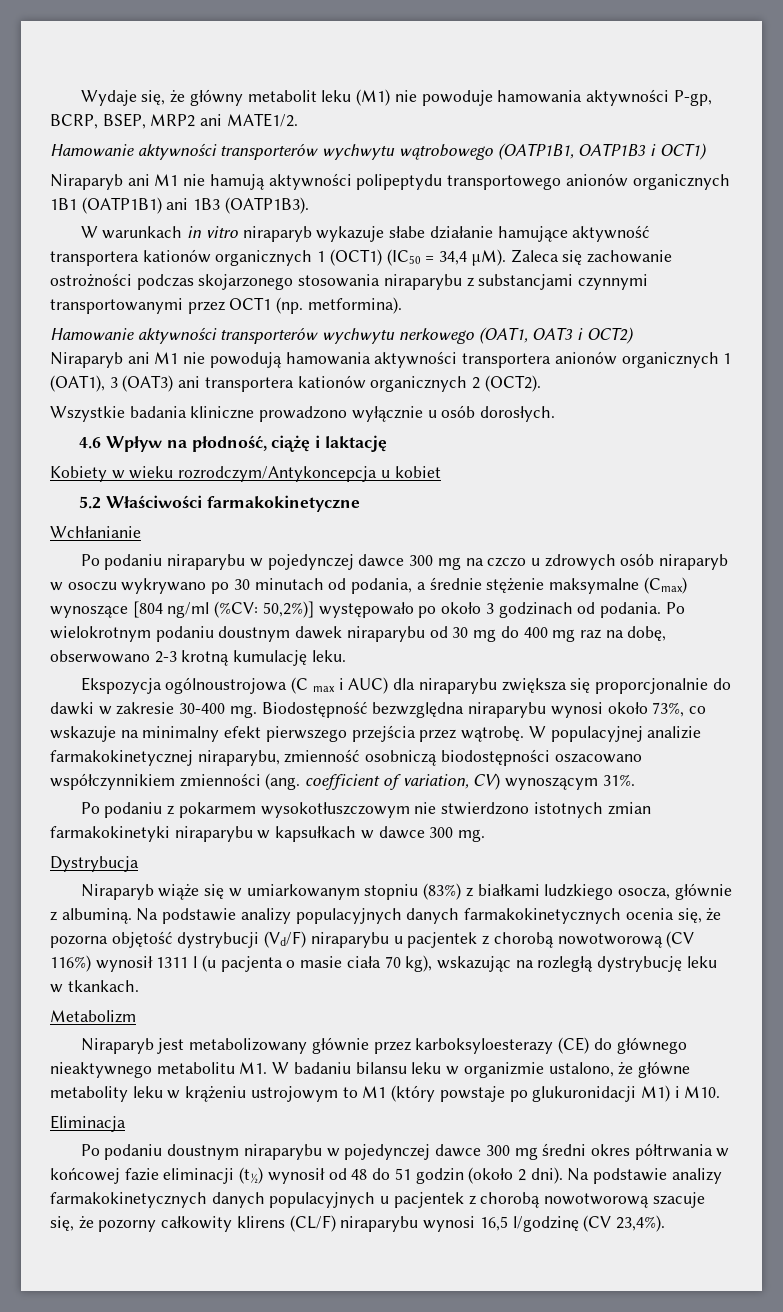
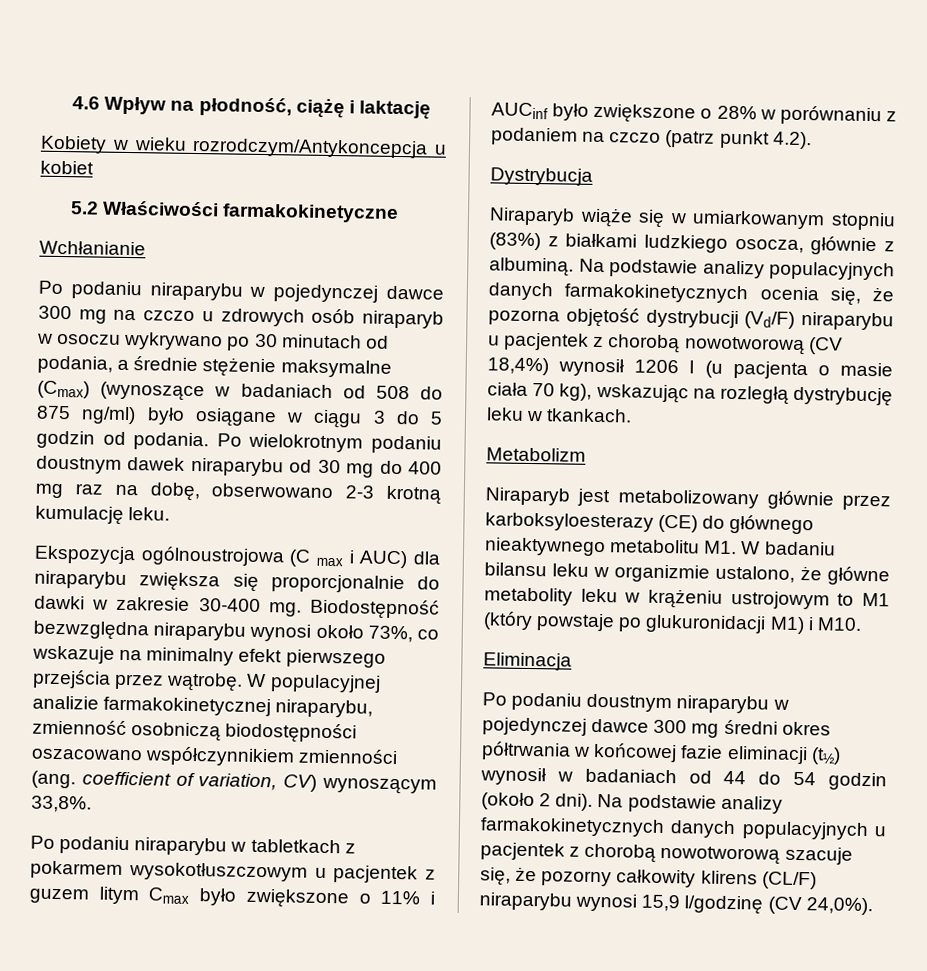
[80,89,712,106] [50,113,298,129] [50,143,707,160] [50,173,730,190] [50,197,309,214] [80,225,651,242] [50,249,672,266] [50,273,649,290] [50,297,402,314] [50,327,634,344] [50,351,732,368] [50,375,541,392] [50,405,556,422] Wydaje się, że główny metabolit leku (M1) nie powoduje hamowania aktywności P-gp, BCRP, BSEP, MRP2 ani MATE1/2. // Hamowanie aktywności transporterów wychwytu wątrobowego (OATP1B1, OATP1B3 i OCT1) // Niraparyb ani M1 nie hamują aktywności polipeptydu transportowego anionów organicznych 1B1 (OATP1B1) ani 1B3 (OATP1B3). // W warunkach in vitro niraparyb wykazuje słabe działanie hamujące aktywność transportera kationów organicznych 1 (OCT1) (IC50 = 34,4 µM). Zaleca się zachowanie ostrożności podczas skojarzonego stosowania niraparybu z substancjami czynnymi transportowanymi przez OCT1 (np. metformina). // Hamowanie aktywności transporterów wychwytu nerkowego (OAT1, OAT3 i OCT2) // Niraparyb ani M1 nie powodują hamowania aktywności transportera anionów organicznych 1 (OAT1), 3 (OAT3) ani transportera kationów organicznych 2 (OCT2). // Wszystkie badania kliniczne prowadzono wyłącznie u osób dorosłych. // -> (72, 103) none
[50,601,573,618] wynoszące [804 ng/ml (%CV: 50,2%)] występowało po około 3 godzinach -> [100,381,444,402] [36,405,443,429] [36,430,95,449] (wynoszące w badaniach od 508 do 875 ng/ml) było osiągane w ciągu 3 do 5 godzin
[602,774,635,786] [80,802,651,818] [50,826,486,842] 31%. // Po podaniu z pokarmem wysokotłuszczowym nie stwierdzono istotnych zmian farmakokinetyki niraparybu w kapsułkach w dawce 300 mg. -> [31,795,92,813] [30,835,356,856] [30,860,436,884] [29,886,436,909] [491,102,897,126] [491,127,812,150] 33,8%. // Po podaniu niraparybu w tabletkach z pokarmem wysokotłuszczowym u pacjentek z guzem litym Cmax było zwiększone o 11% i AUCinf było zwiększone o 28% w porównaniu z podaniem na czczo (patrz punkt 4.2).
[50,955,189,972] 116%) wynosił 1311 -> [487,357,680,377] 18,4%) wynosił 1206
[328,1168,411,1180] od 48 do 51 -> [556,768,817,786] w badaniach od 44 do 54
[479,1216,508,1231] 16,5 -> [641,894,681,912] 15,9
[615,1215,665,1232] 23,4%). -> [805,897,873,916] 24,0%).

